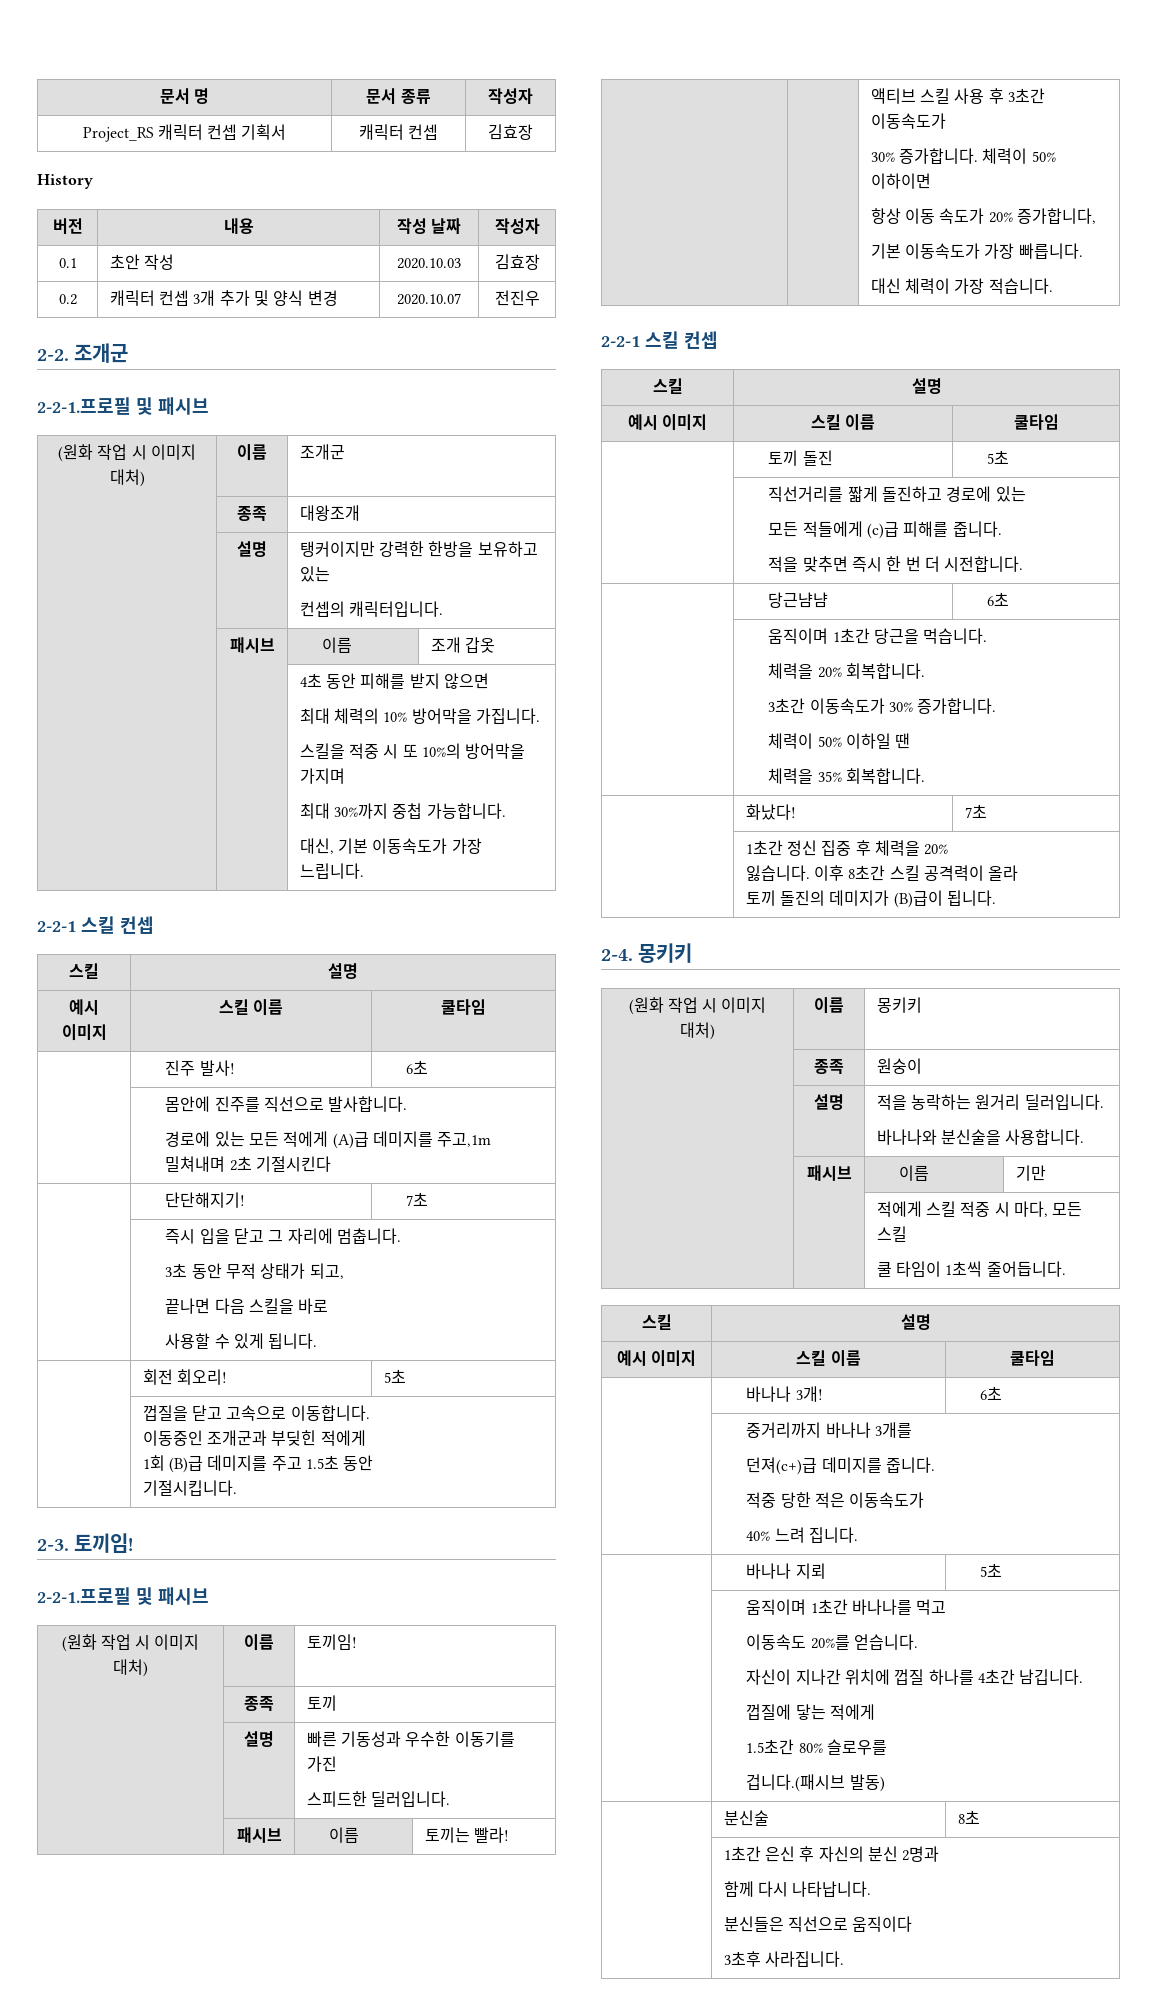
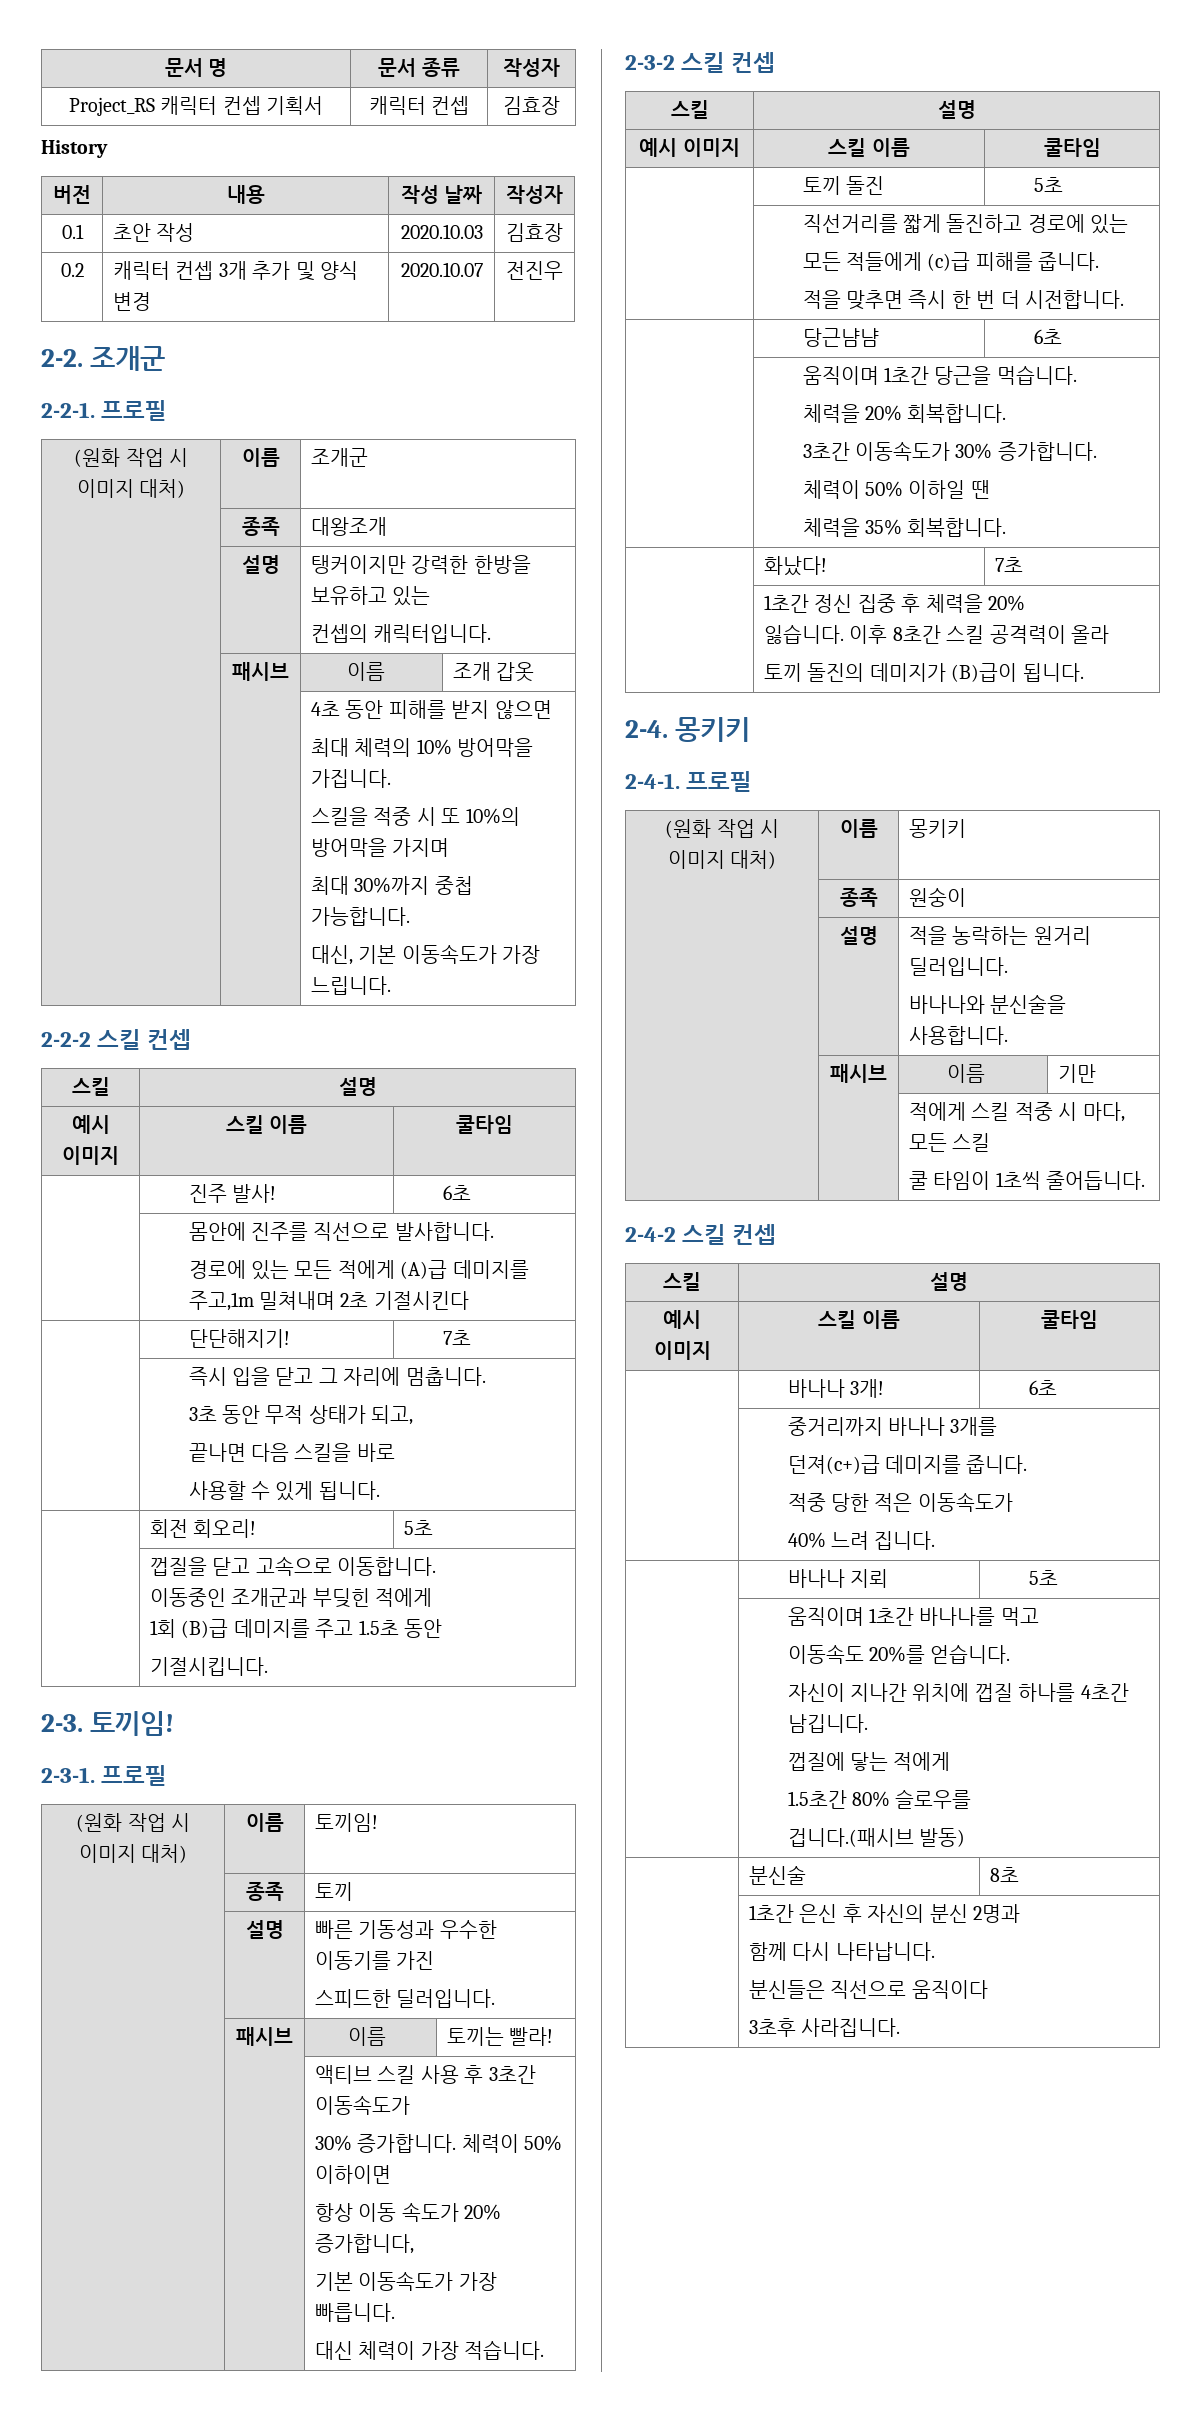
[37,397,209,415] 2-2-1.프로필 및 패시브 -> [41,400,168,421] 2-2-1. 프로필
[37,921,76,932] 2-2-1 -> [41,1032,91,1047] 2-2-2
[37,1587,209,1605] 2-2-1.프로필 및 패시브 -> [41,1765,168,1786] 2-3-1. 프로필
[601,336,640,347] 2-2-1 -> [625,55,675,70] 2-3-2
(693, 953) none -> [625,771,753,792] // 2-4-1. 프로필
(1066, 1269) none -> [625,1224,777,1245] // 2-4-2 스킬 컨셉

